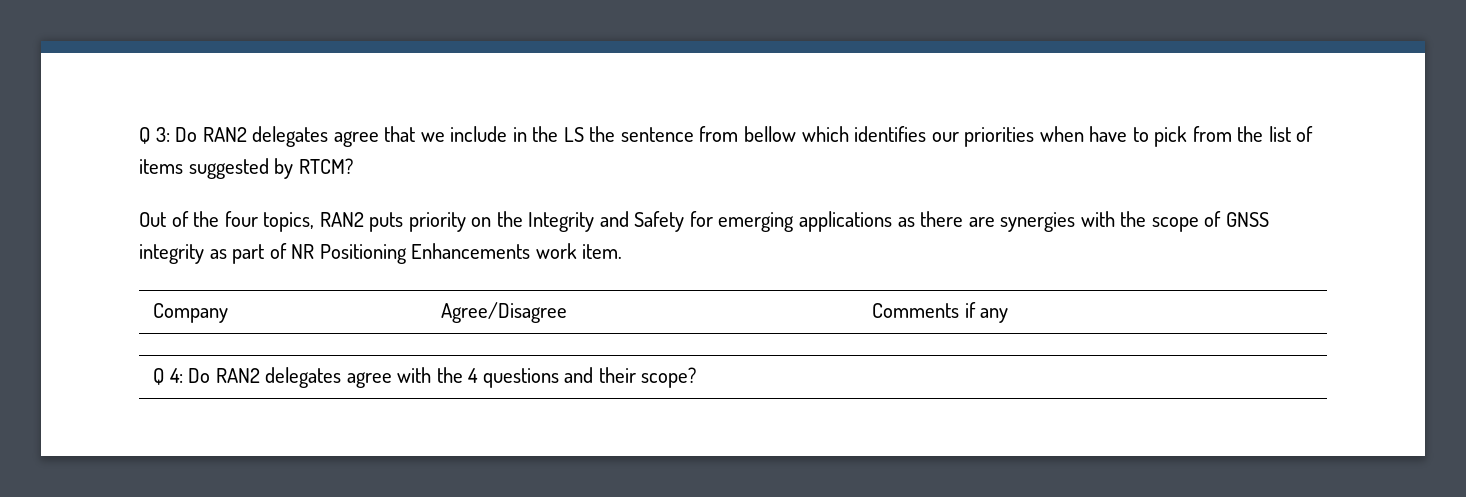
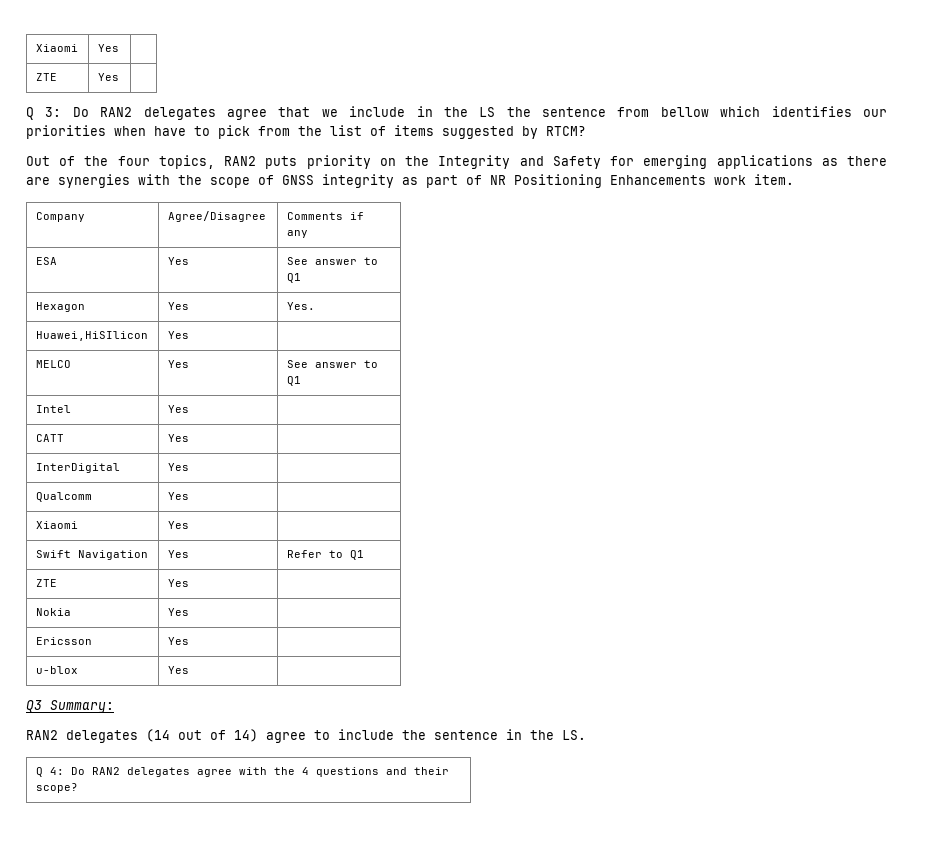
(139, 135) none -> [35,44,78,52] [97,44,119,52] [35,73,57,81] [97,73,119,81] Xiaomi | Yes | // ZTE | Yes | //
(1009, 315) none -> [35,257,57,265] [167,257,189,265] [286,257,378,265] [286,273,301,283] [35,302,85,312] [167,302,189,310] [286,302,315,310] [35,331,148,341] [167,331,189,339] [35,360,71,368] [167,360,189,368] [286,360,378,368] [286,376,301,386] [35,405,71,413] [167,405,189,413] [35,434,64,442] [167,434,189,442] [35,463,120,473] [167,463,189,471] [35,492,92,502] [167,492,189,500] [35,521,78,529] [167,521,189,529] [35,550,148,560] [167,550,189,558] [286,550,364,560] [35,579,57,587] [167,579,189,587] [35,608,71,616] [167,608,189,616] [35,637,92,645] [167,637,189,645] [35,666,78,674] [167,666,189,674] [26,700,114,713] [26,729,586,743] // ESA | Yes | See answer to Q1 // Hexagon | Yes | Yes. // Huawei,HiSIlicon | Yes | // MELCO | Yes | See answer to Q1 // Intel | Yes | // CATT | Yes | // InterDigital | Yes | // Qualcomm | Yes | // Xiaomi | Yes | // Swift Navigation | Yes | Refer to Q1 // ZTE | Yes | // Nokia | Yes | // Ericsson | Yes | // u-blox | Yes | // Q3 Summary: // RAN2 delegates (14 out of 14) agree to include the sentence in the LS.

